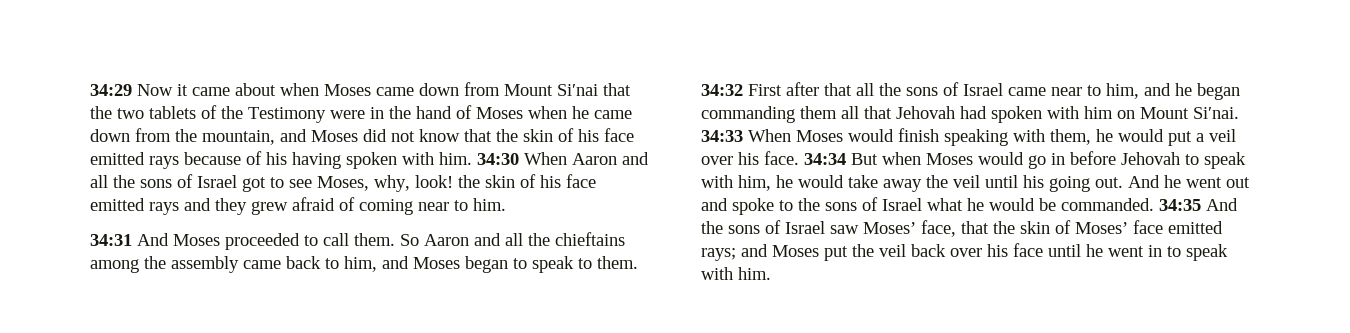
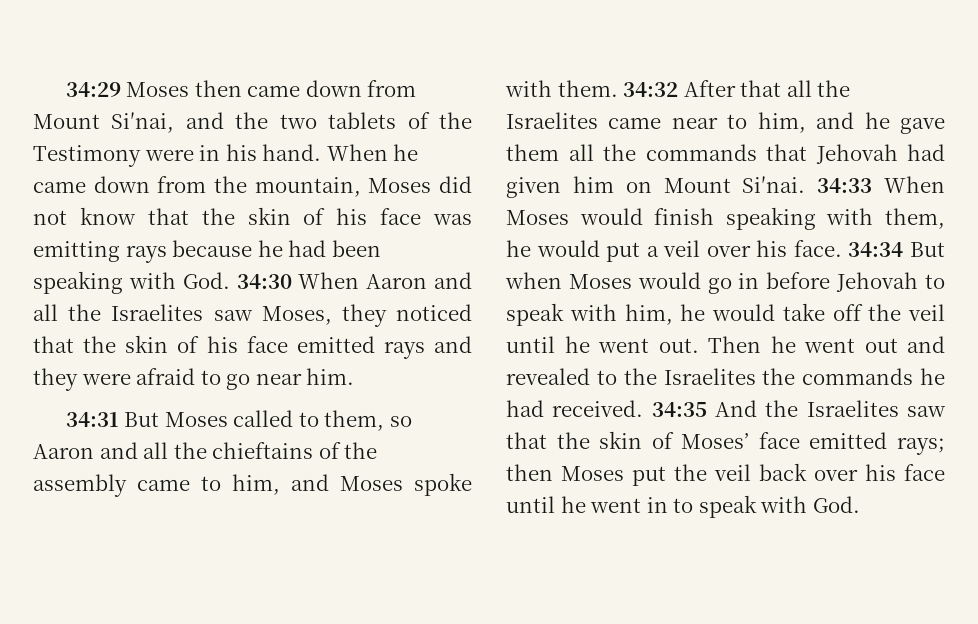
[137,83,371,96] Now it came about when Moses -> [126,80,242,97] Moses then
[557,83,631,96] Si′nai that -> [111,112,224,133] Si′nai, and
[389,105,567,119] the hand of Moses when -> [225,144,388,161] his hand. When
[280,129,307,142] and -> (361, 187) none
[90,151,472,169] emitted rays because of his having spoken with him. -> [433,214,472,225] [33,240,381,263] [33,271,230,294] was emitting rays because he had been speaking with God.
[140,174,453,192] sons of Israel got to see Moses, why, look! -> [111,304,473,327] [33,336,74,353] Israelites saw Moses, they noticed that
[251,197,506,215] [90,233,419,250] grew afraid of coming near to him. // 34:31 And Moses proceeded to call them. So -> [81,368,355,390] [65,410,412,431] were afraid to go near him. // 34:31 But Moses called to them, so
[90,259,139,273] among -> [318,442,341,459] of
[286,256,321,269] back -> (190, 485) none
[465,256,638,273] [701,82,1003,96] began to speak to them. 34:32 First after that all the sons of Israel -> [414,473,472,496] [505,80,851,97] [506,112,598,129] spoke with them. 34:32 After that all the Israelites
[1197,83,1240,100] [701,106,859,123] began commanding them all -> [900,118,945,134] [506,144,757,161] gave them all the commands
[991,106,1079,123] spoken with -> [506,177,561,198] given
[883,179,922,192] away -> [832,304,863,321] off
[1023,175,1160,192] his going out. And -> [564,336,761,353] he went out. Then
[732,198,774,215] spoke -> [506,368,590,385] revealed
[825,197,1238,211] [701,220,956,237] sons of Israel what he would be commanded. 34:35 And the sons of Israel saw Moses’ face, -> [663,368,945,385] [506,400,946,417] Israelites the commands he had received. 34:35 And the Israelites saw
[741,244,768,257] and -> [506,464,553,481] then
[738,267,771,280] him. -> [812,496,860,513] God.

